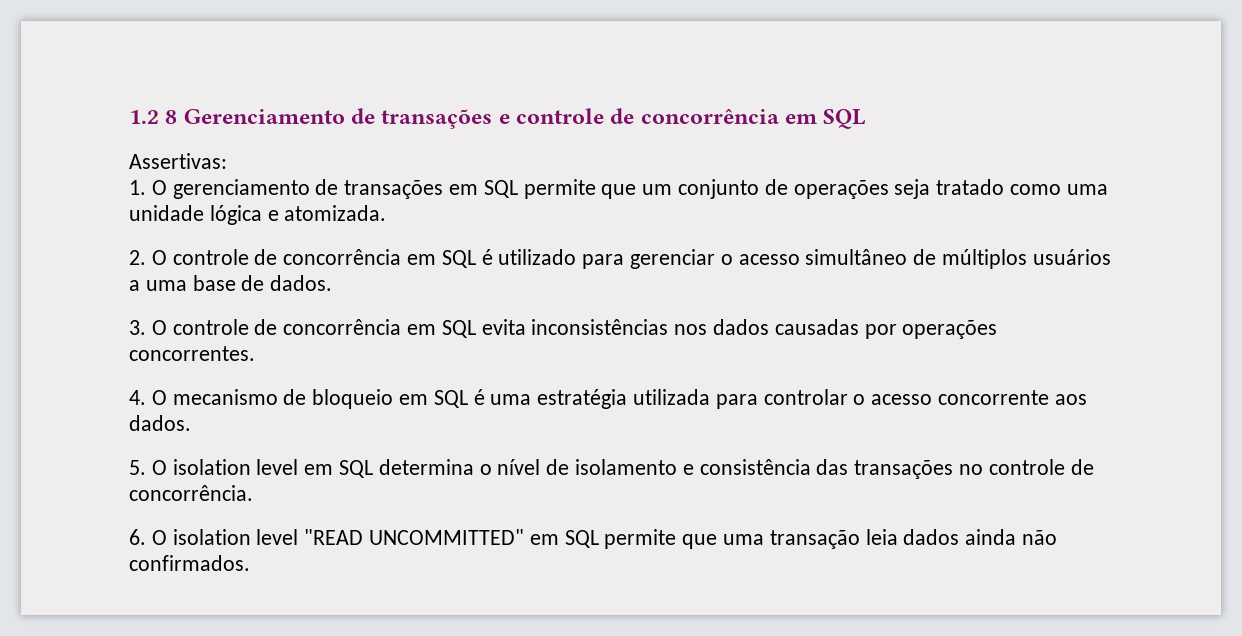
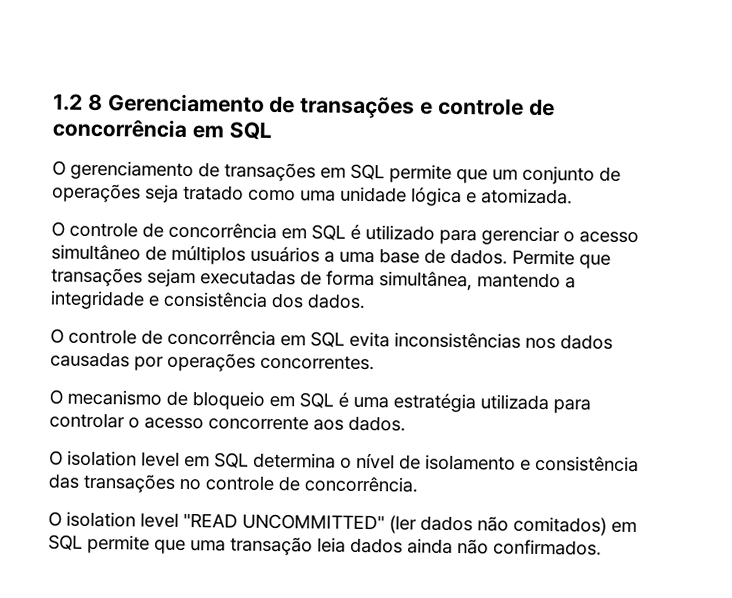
[129,153,227,169] [129,180,146,195] Assertivas: // 1. -> (272, 130) none
[129,250,146,265] 2. -> (573, 196) none
[129,320,146,335] // 3. -> [512,249,611,269] [51,267,576,291] [50,290,366,310] Permite que transações sejam executadas de forma simultânea, mantendo a integridade e consistência dos dados. //
[129,390,146,405] 4. -> (375, 362) none
[129,460,146,475] 5. -> (406, 423) none
[129,529,146,545] 6. -> (419, 484) none
(525, 537) none -> [389,515,607,536] (ler dados não comitados)

